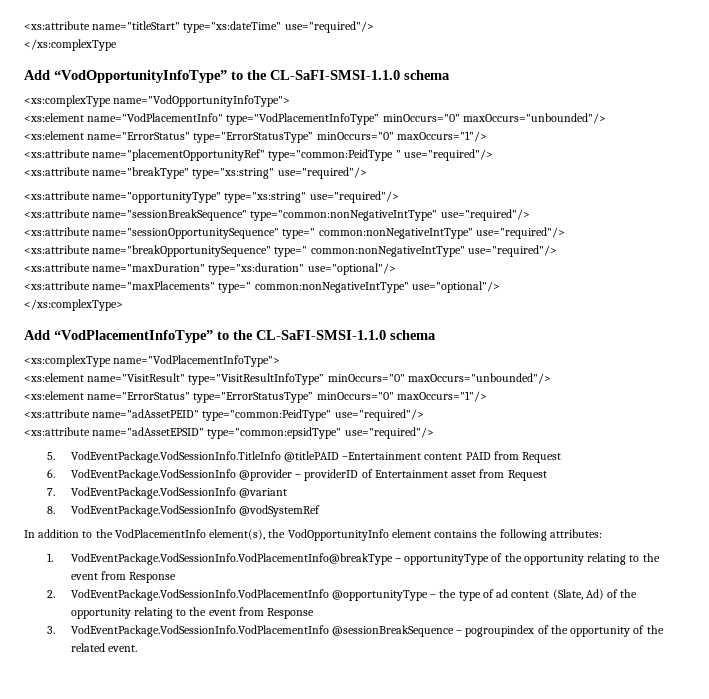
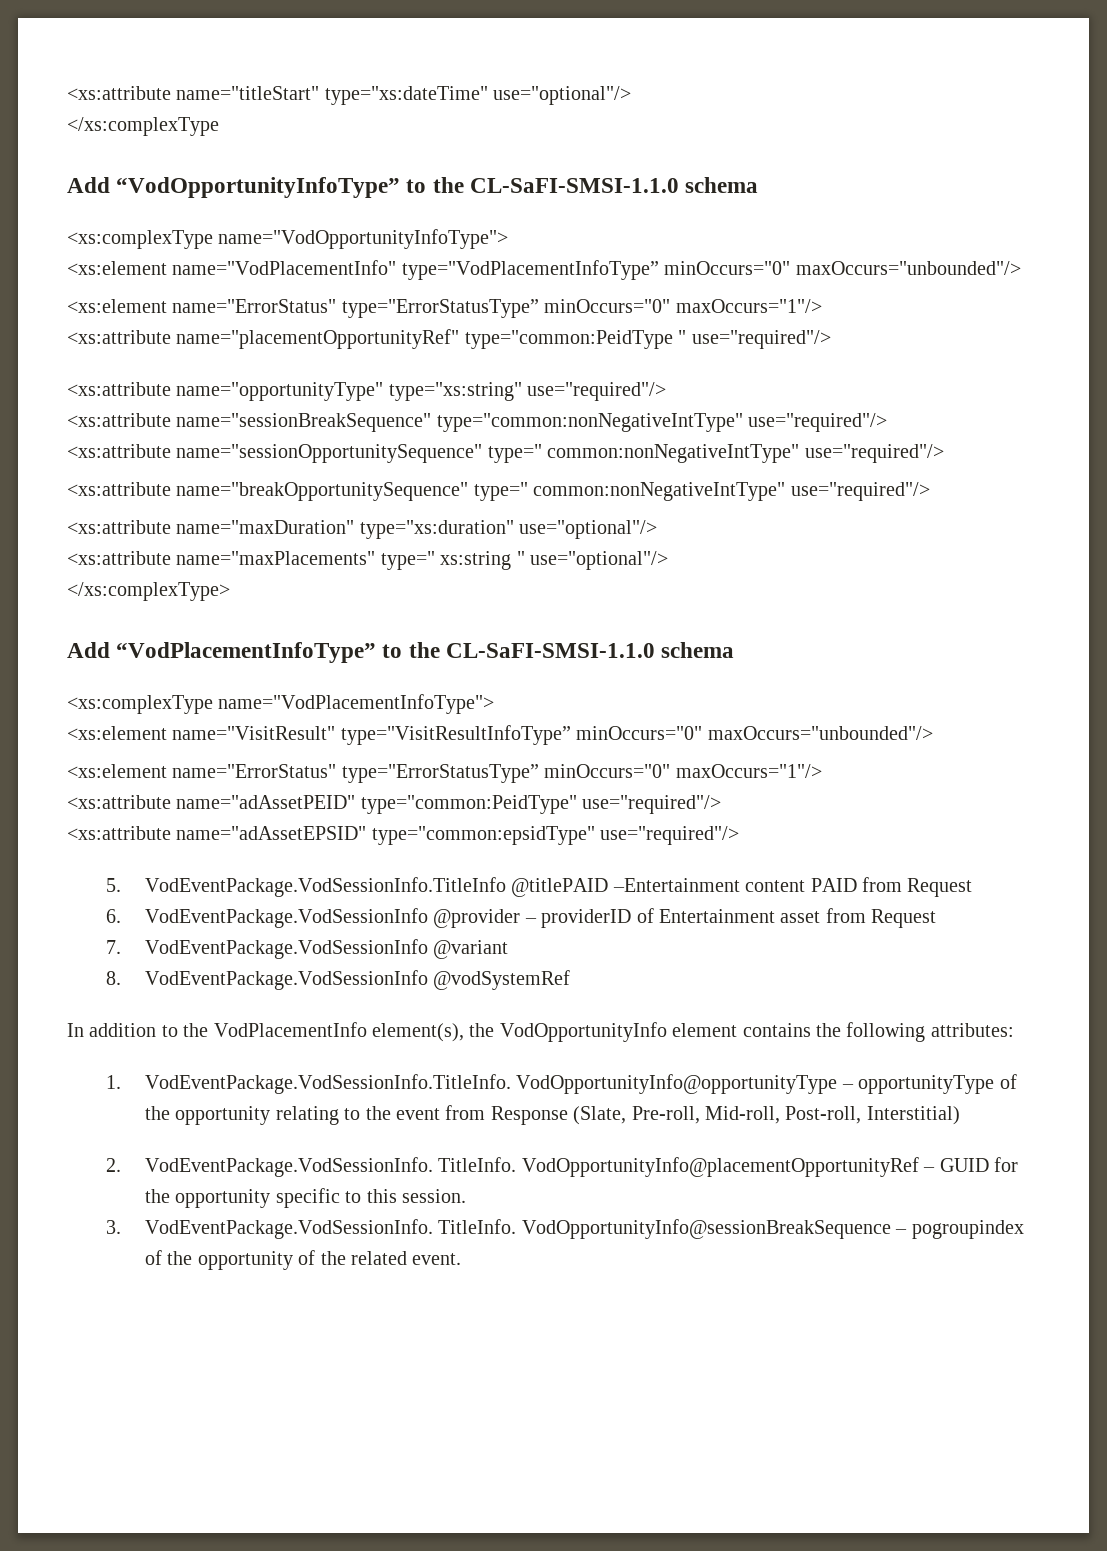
[284,21,374,33] use="required"/> -> [493,86,632,105] use="optional"/>
[24,167,367,179] // <xs:attribute name="breakType" type="xs:string" use="required"/> -> (831, 339) none
[254,282,409,293] common:nonNegativeIntType" -> [440,551,525,570] xs:string "
[70,553,393,565] VodEventPackage.VodSessionInfo.VodPlacementInfo@breakType -> [145,1074,838,1094] VodEventPackage.VodSessionInfo.TitleInfo. VodOpportunityInfo@opportunityType
[47,589,638,601] [70,607,315,619] [47,625,454,637] // 2. VodEventPackage.VodSessionInfo.VodPlacementInfo @opportunityType – the type of ad content (Slate, Ad) of the opportunity relating to the event from Response // 3. VodEventPackage.VodSessionInfo.VodPlacementInfo @sessionBreakSequence -> [573,1106,960,1125] [106,1157,1019,1177] [145,1188,467,1208] [106,1219,891,1239] (Slate, Pre-roll, Mid-roll, Post-roll, Interstitial) // 2. VodEventPackage.VodSessionInfo. TitleInfo. VodOpportunityInfo@placementOpportunityRef – GUID for the opportunity specific to this session. // 3. VodEventPackage.VodSessionInfo. TitleInfo. VodOpportunityInfo@sessionBreakSequence

